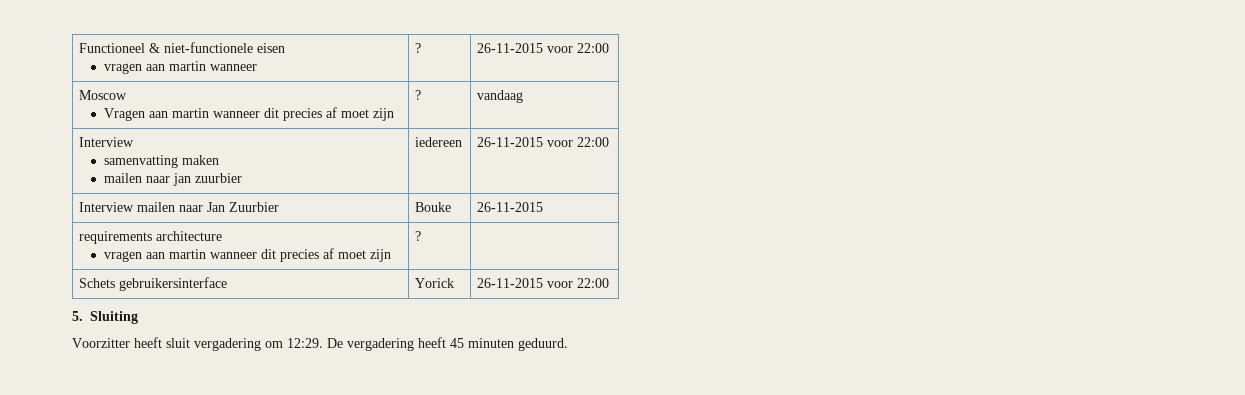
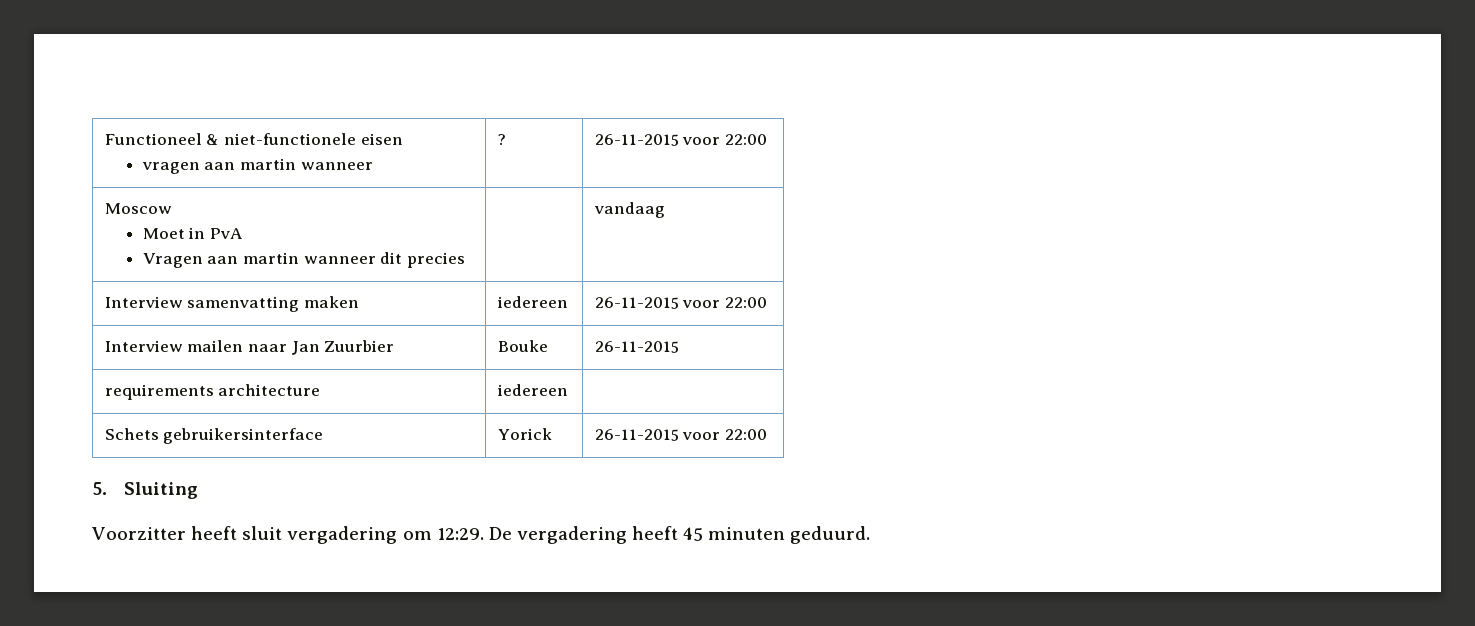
(127, 95) none -> [142,227,242,239] // Moet in PvA
[325,107,394,121] [414,90,421,100] af moet zijn | ? -> (465, 260) |
(134, 142) // -> (183, 302) none
[103,173,242,186] // mailen naar jan zuurbier -> (360, 302) none
[103,248,391,262] [414,231,421,241] // vragen aan martin wanneer dit precies af moet zijn | ? -> [496,384,568,396] | iedereen

